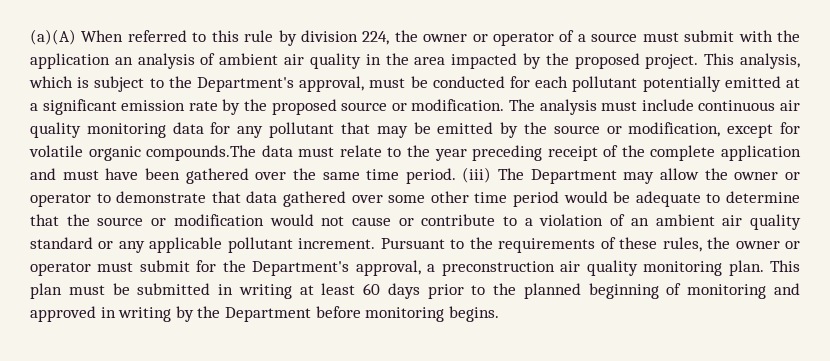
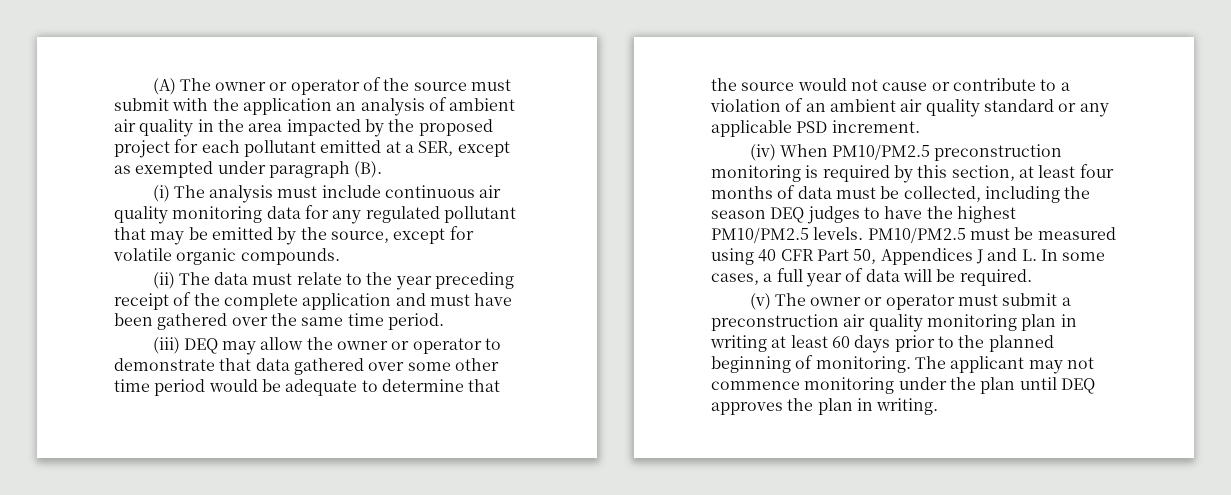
[30,29,418,46] (a)(A) When referred to this rule by division 224, the -> [152,78,211,95] (A) The
[577,34,586,42] a -> [383,78,410,91] the
[645,53,800,69] [29,76,505,92] project. This analysis, which is subject to the Department's approval, must be conducted -> [114,140,170,158] project
[642,76,721,92] potentially -> (316, 148) none
[42,99,505,115] significant emission rate by the proposed source or modification. -> [418,141,510,157] [114,161,383,178] [152,185,170,202] SER, except as exempted under paragraph (B). // (i)
(264, 132) none -> [365,206,440,223] regulated
[553,122,721,137] source or modification, -> [330,231,389,243] source,
[146,145,257,161] compounds.The -> [240,248,340,265] [152,272,210,289] compounds. // (ii) The
[462,167,617,184] (iii) The Department -> [152,337,218,354] // (iii) DEQ
[151,214,264,226] or modification -> (795, 86) none
[227,237,293,253] pollutant -> [796,121,828,133] PSD
[380,237,731,253] Pursuant to the requirements of these rules, the -> [749,144,1063,161] [711,164,1114,183] [711,185,1091,203] [711,206,1016,224] [711,227,1116,243] [711,248,1106,265] [711,268,1032,287] [749,293,806,310] // (iv) When PM10/PM2.5 preconstruction monitoring is required by this section, at least four months of data must be collected, including the season DEQ judges to have the highest PM10/PM2.5 levels. PM10/PM2.5 must be measured using 40 CFR Part 50, Appendices J and L. In some cases, a full year of data will be required. // (v) The
[196,260,421,276] for the Department's approval, -> (1058, 299) none
[728,260,800,276] [30,283,211,299] plan. This plan must be submitted -> [1021,314,1057,331] plan
[687,283,800,299] [30,306,499,322] monitoring and approved in writing by the Department before monitoring begins. -> [815,356,1094,374] [711,377,1095,394] [711,398,939,415] monitoring. The applicant may not commence monitoring under the plan until DEQ approves the plan in writing.

